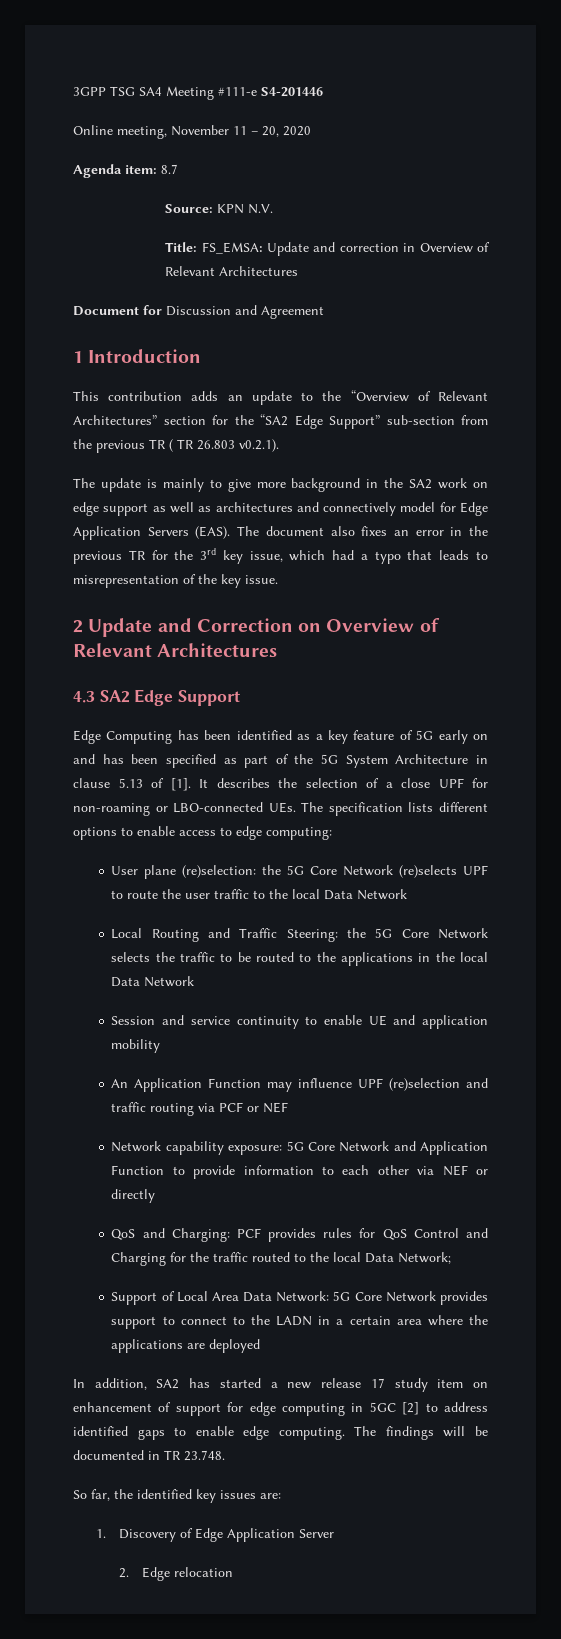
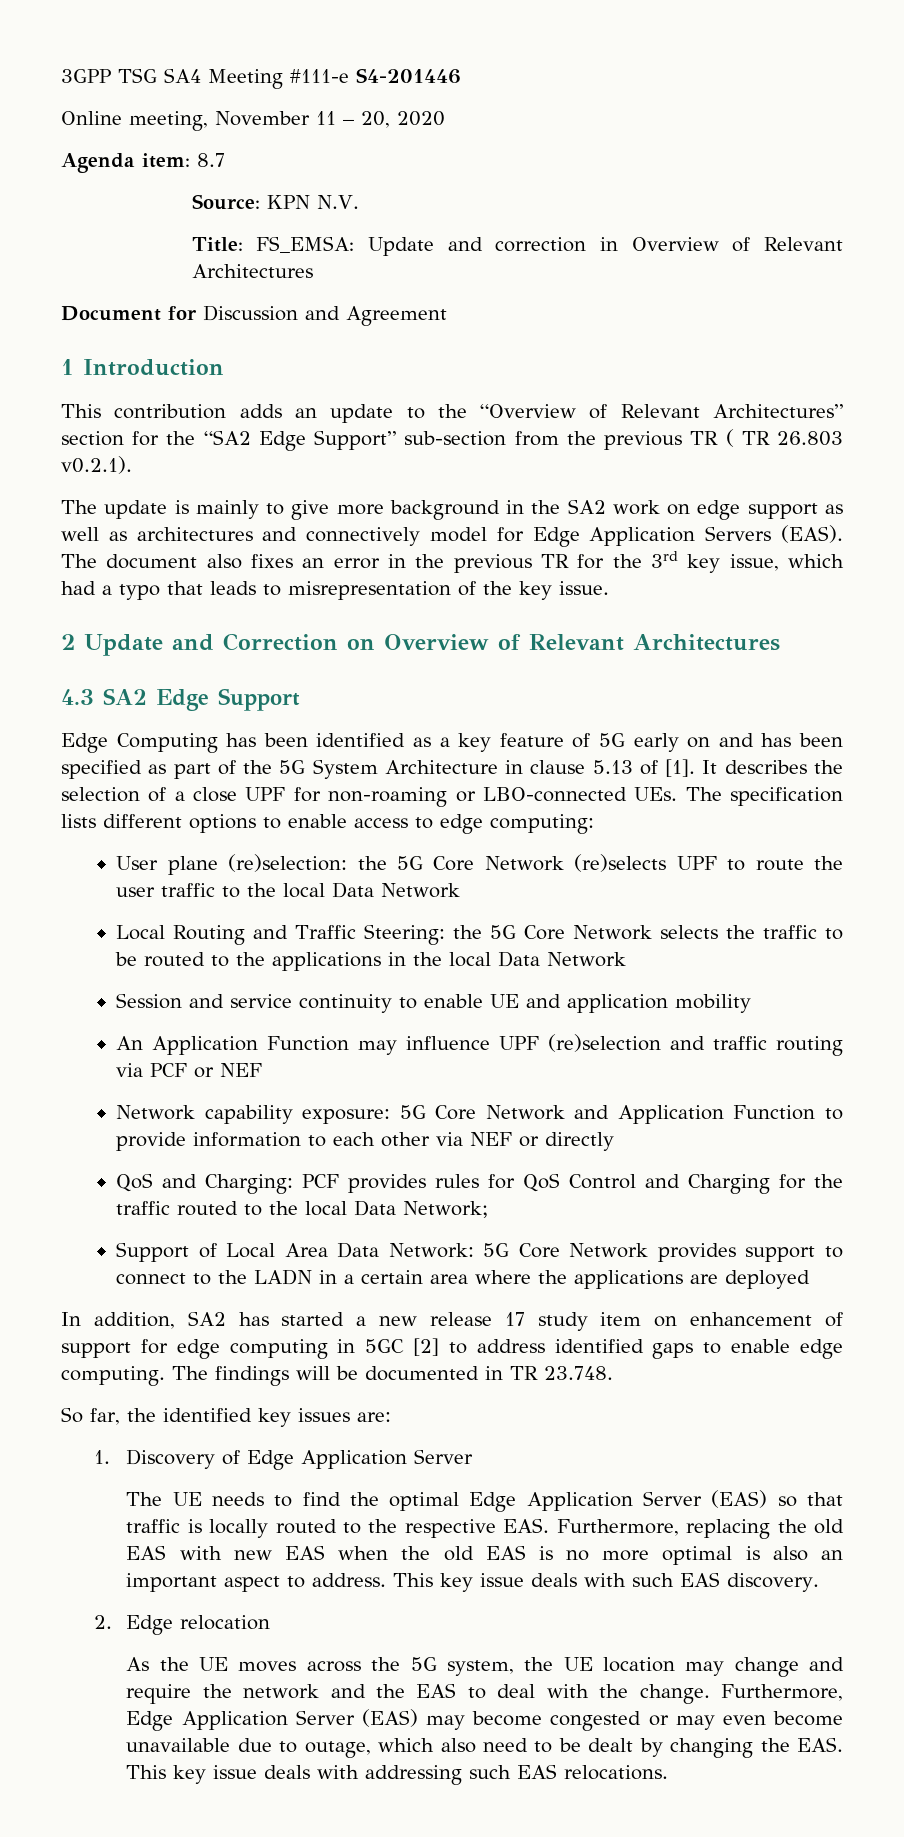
[119,1567,234,1581] 2. Edge relocation -> [126,1490,843,1512] [126,1518,845,1539] [126,1545,844,1565] [126,1572,820,1592] [93,1615,271,1635] [126,1657,845,1677] [126,1683,844,1704] [126,1709,844,1731] [126,1737,844,1758] [126,1764,669,1785] The UE needs to find the optimal Edge Application Server (EAS) so that traffic is locally routed to the respective EAS. Furthermore, replacing the old EAS with new EAS when the old EAS is no more optimal is also an important aspect to address. This key issue deals with such EAS discovery. // 2. Edge relocation // As the UE moves across the 5G system, the UE location may change and require the network and the EAS to deal with the change. Furthermore, Edge Application Server (EAS) may become congested or may even become unavailable due to outage, which also need to be dealt by changing the EAS. This key issue deals with addressing such EAS relocations.

